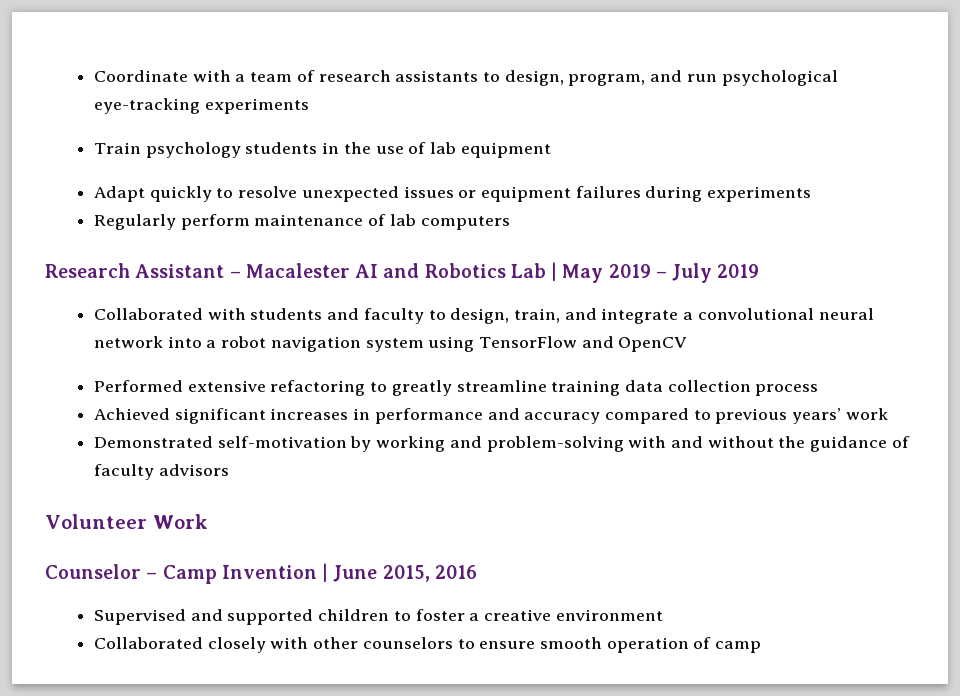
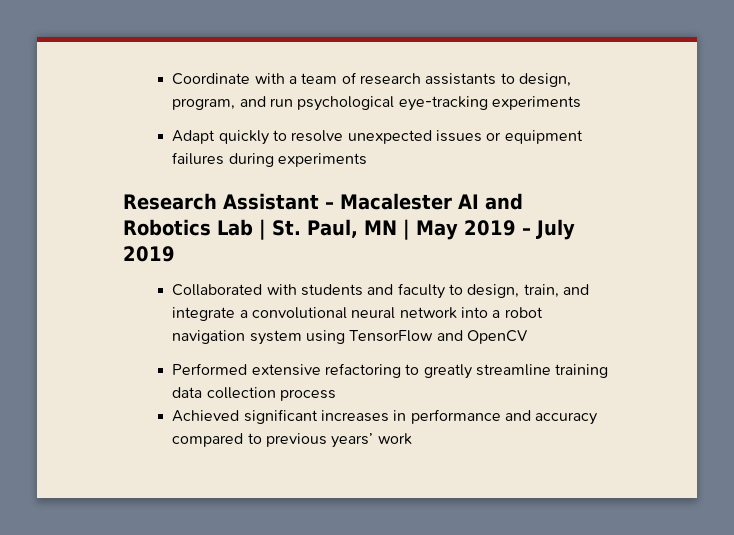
[93,142,551,158] // Train psychology students in the use of lab equipment -> (582, 103) none
[93,214,510,230] // Regularly perform maintenance of lab computers -> (368, 160) none
(558, 271) none -> [272,219,410,240] St. Paul, MN |
[93,436,910,452] [93,464,229,480] [45,514,208,529] [45,563,477,584] [93,609,663,625] [93,637,762,653] // Demonstrated self-motivation by working and problem-solving with and without the guidance of faculty advisors // Volunteer Work // Counselor – Camp Invention | June 2015, 2016 // Supervised and supported children to foster a creative environment // Collaborated closely with other counselors to ensure smooth operation of camp -> (412, 439) none

